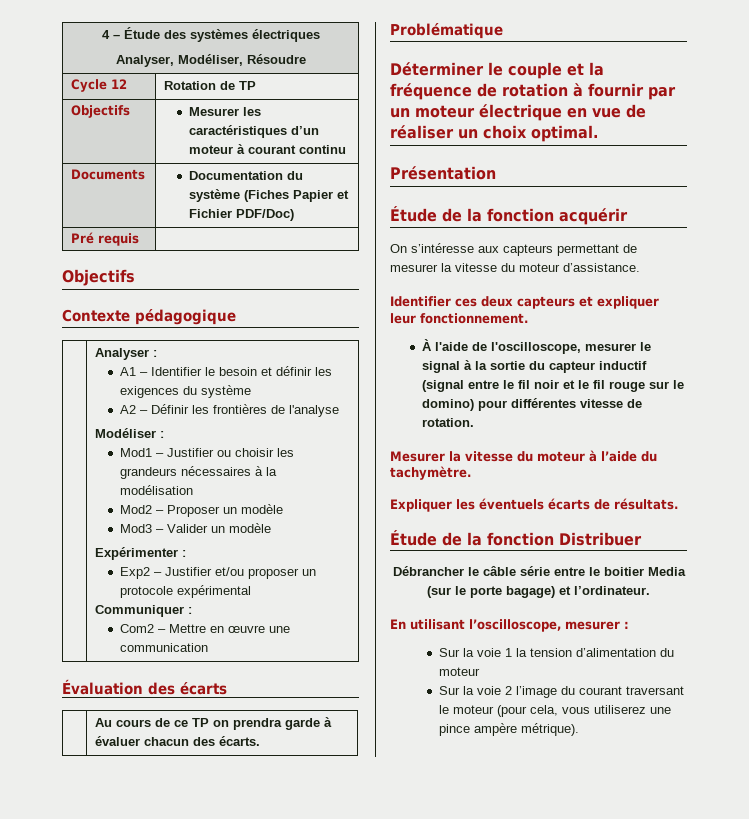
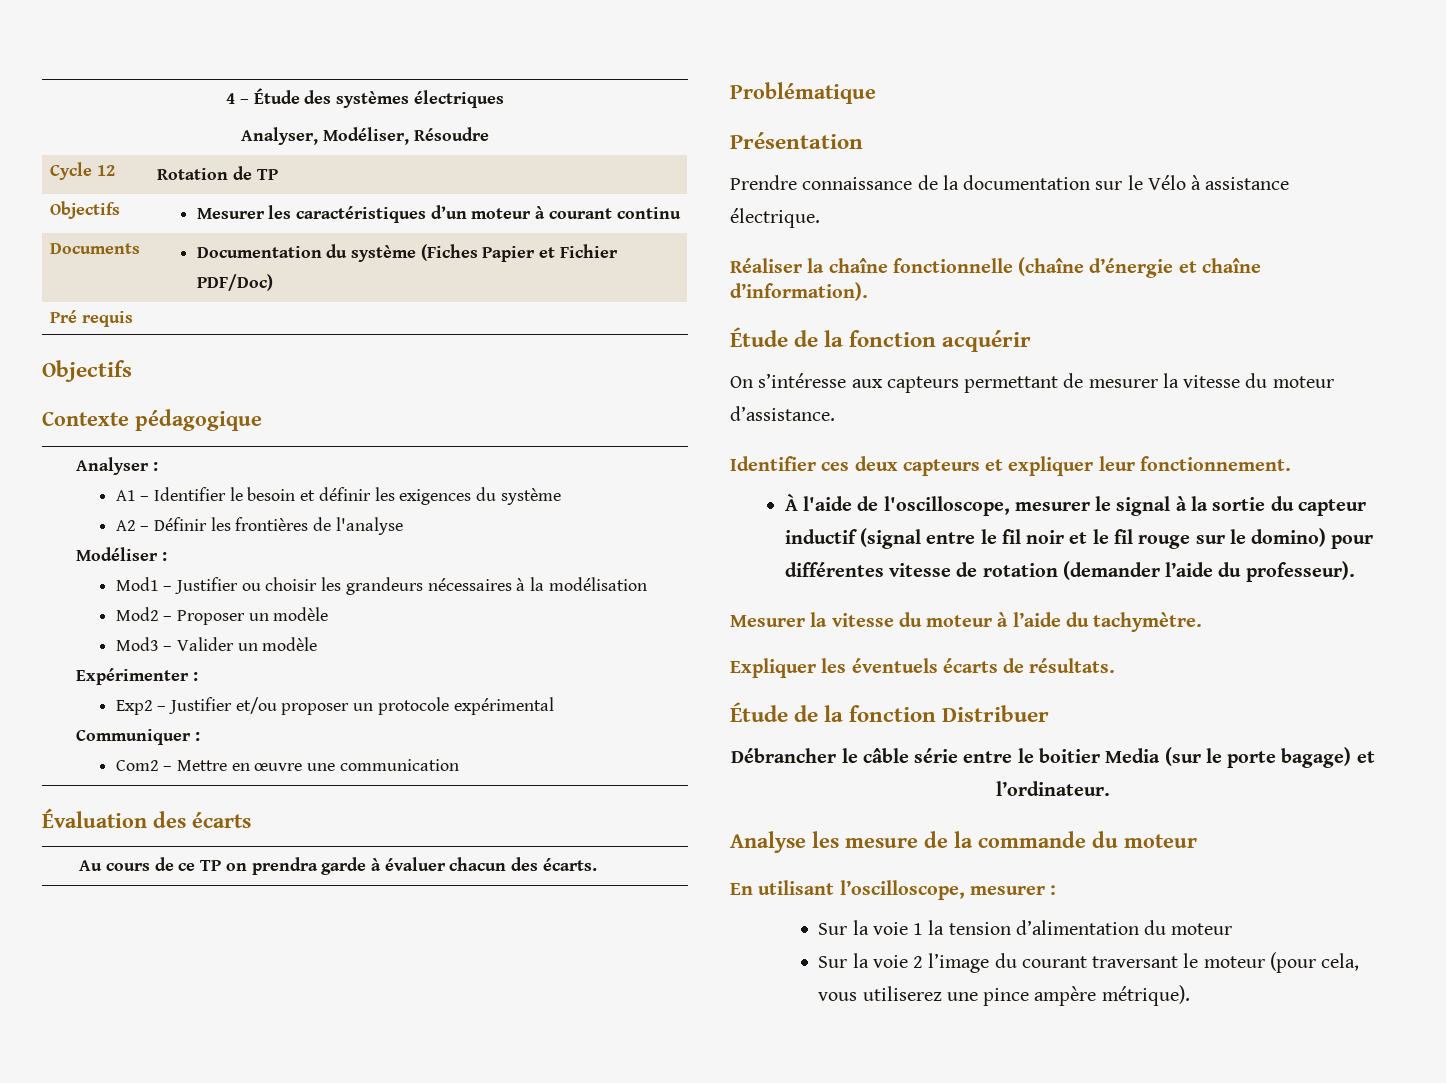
[390,62,604,79] [390,83,676,100] [390,104,646,121] [390,125,598,142] [390,166,496,180] Déterminer le couple et la fréquence de rotation à fournir par un moteur électrique en vue de réaliser un choix optimal. // Présentation -> [730,132,863,149] [730,175,1290,190] [730,208,820,228] [730,257,1261,278] [730,282,868,301] Présentation // Prendre connaissance de la documentation sur le Vélo à assistance électrique. // Réaliser la chaîne fonctionnelle (chaîne d’énergie et chaîne d’information).
[421,418,474,427] rotation. -> [982,561,1355,582] rotation (demander l’aide du professeur).
(650, 590) none -> [730,831,1197,853] // Analyse les mesure de la commande du moteur

